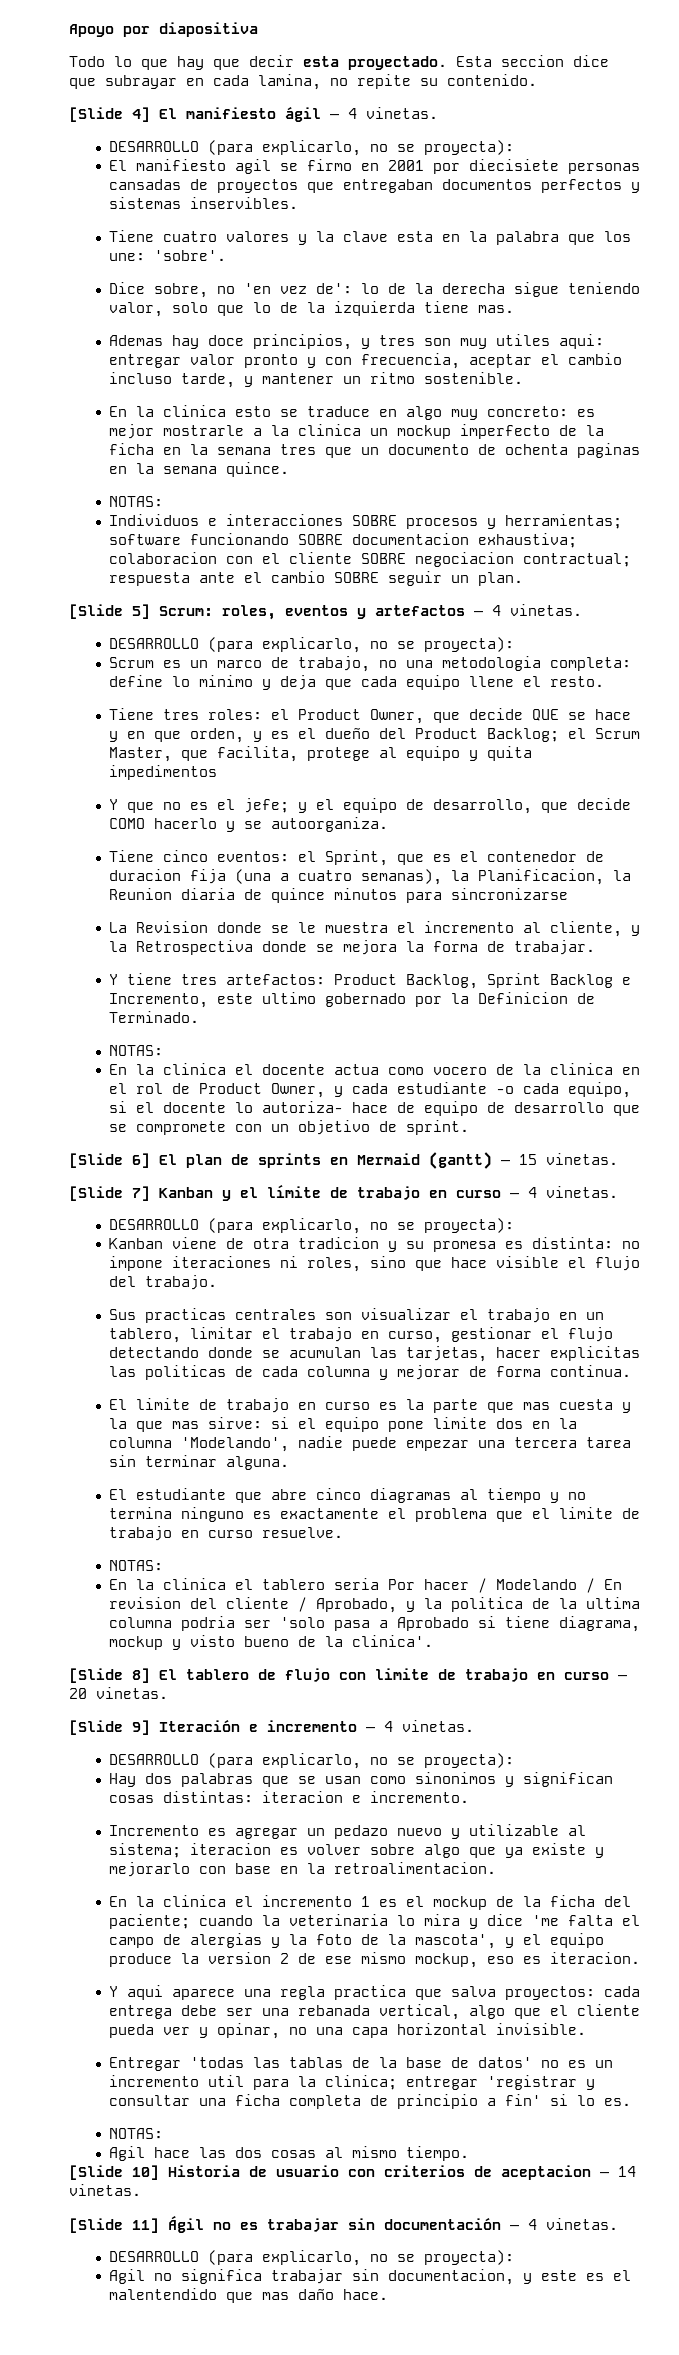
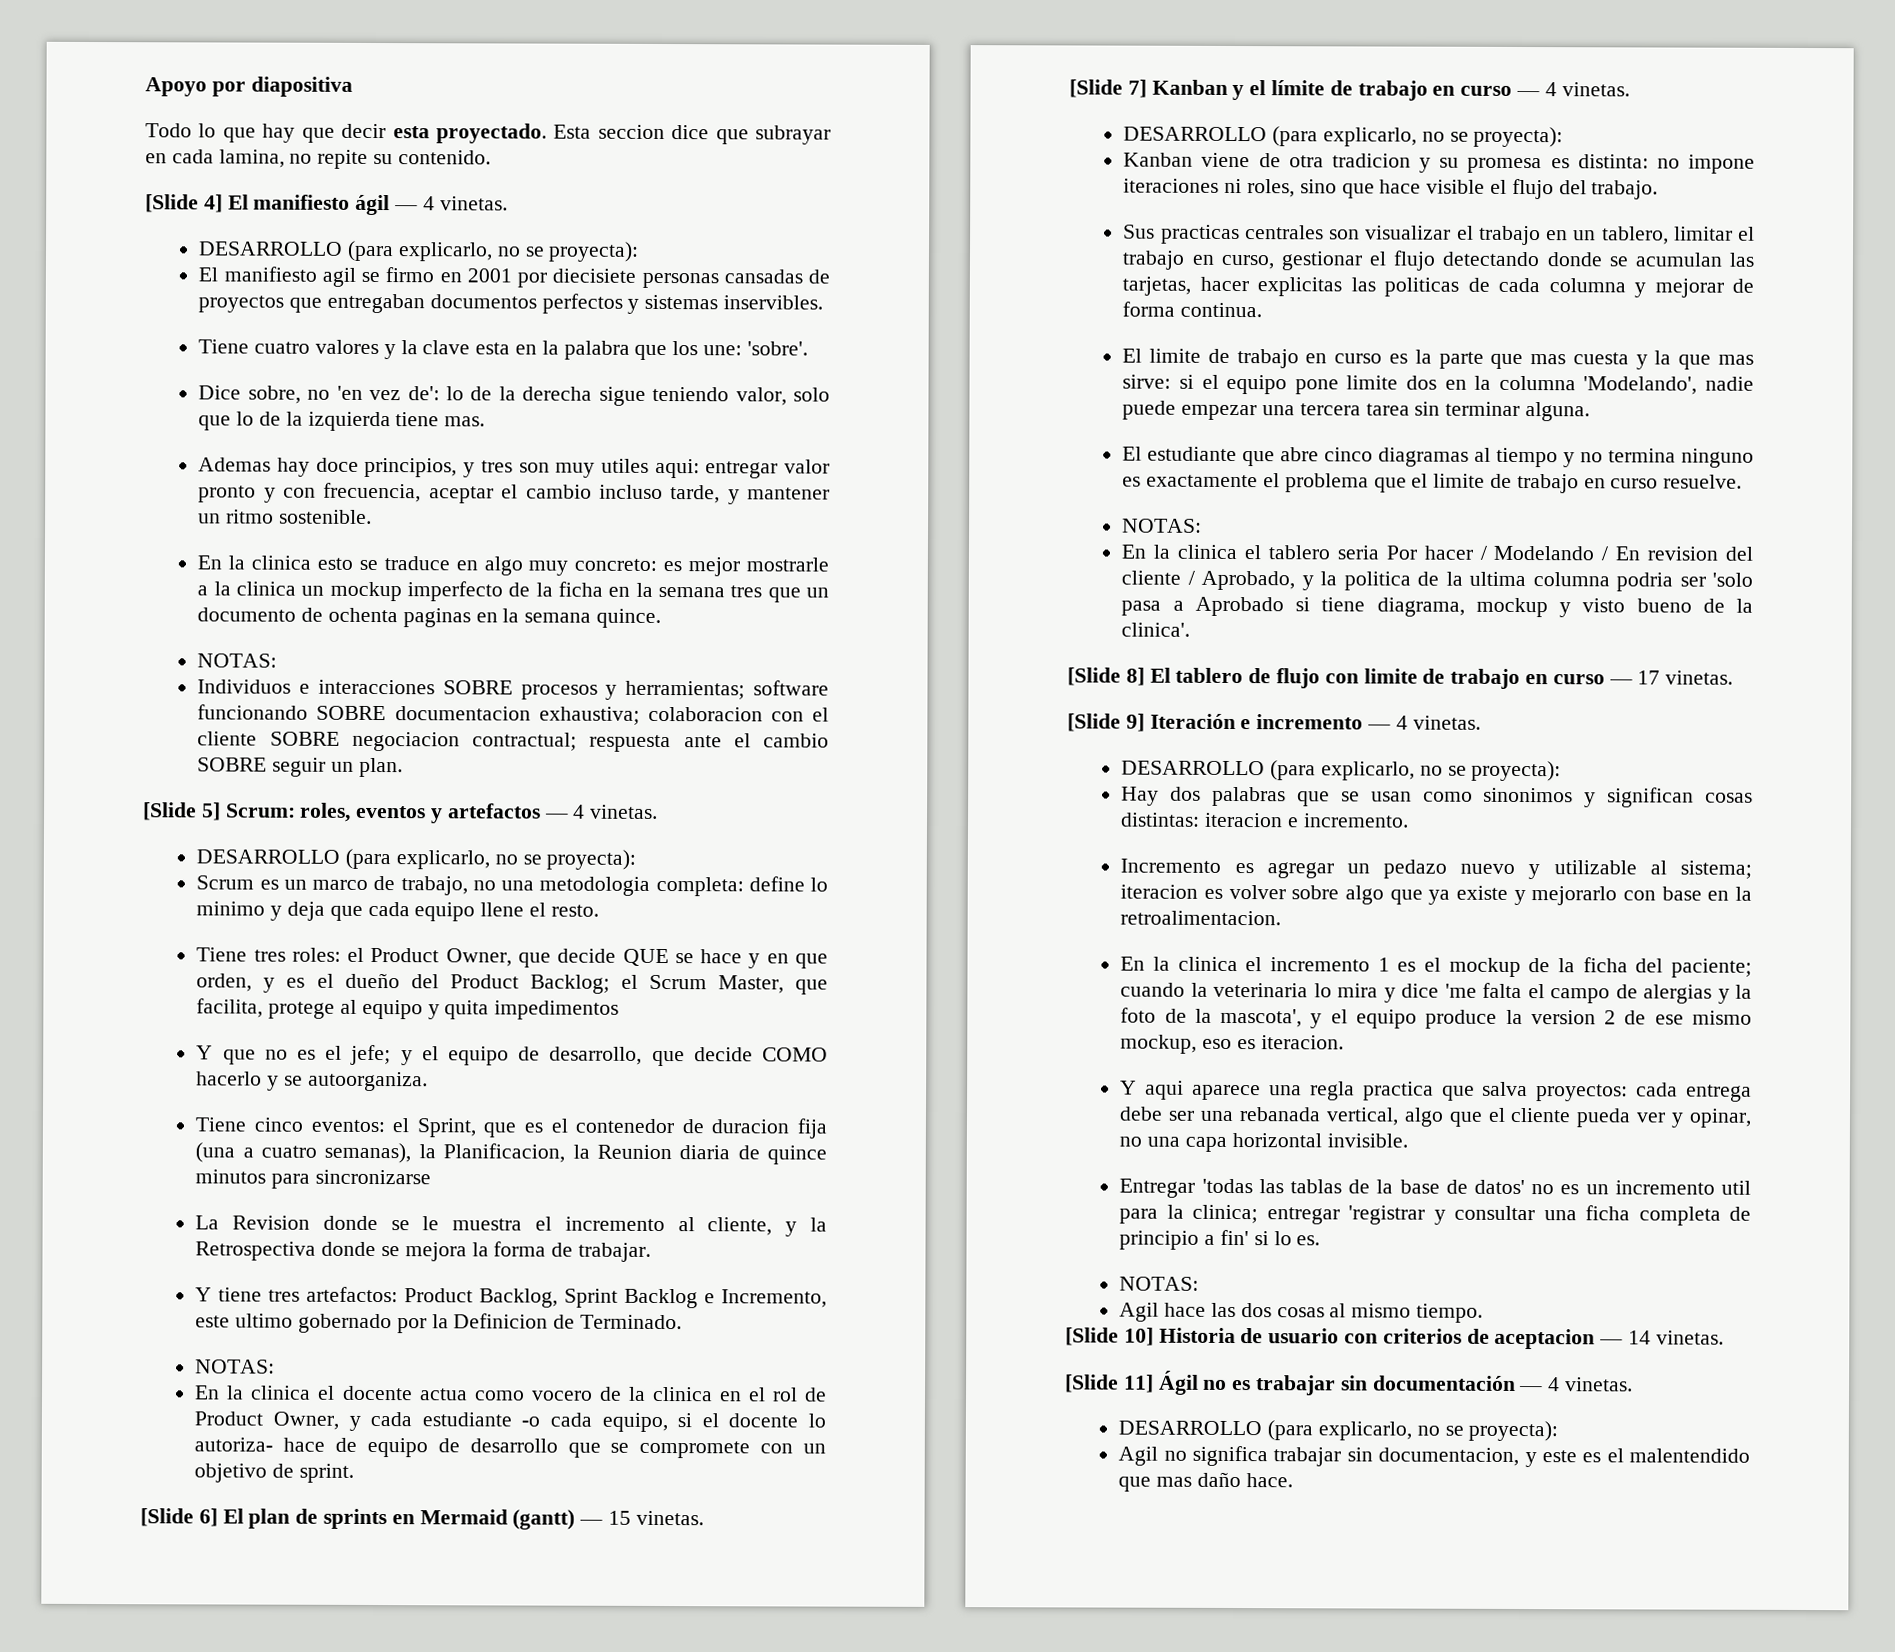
[69,1688,87,1699] 20 -> [1637,670,1661,685] 17

